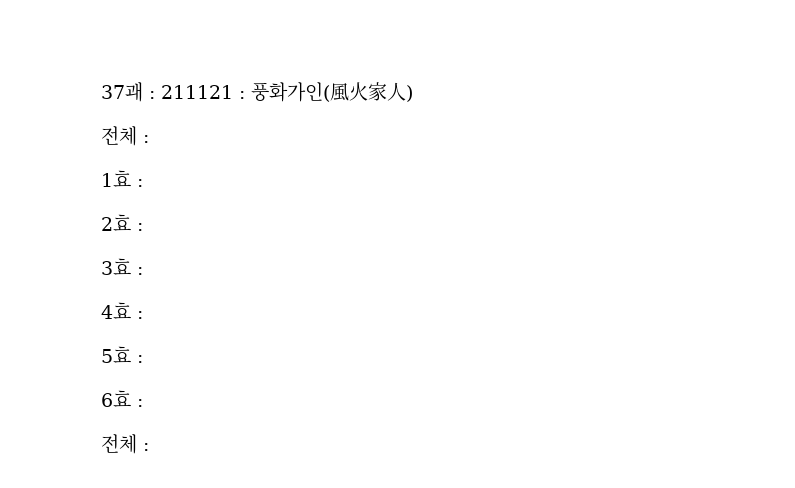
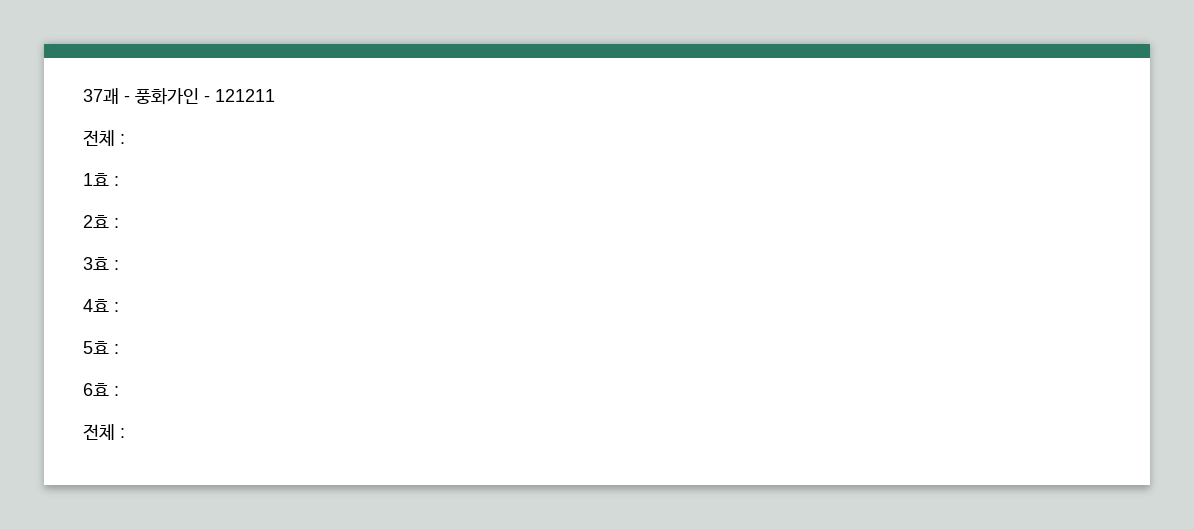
[149,82,413,102] : 211121 : 풍화가인(風火家人) -> [124,87,275,105] - 풍화가인 - 121211

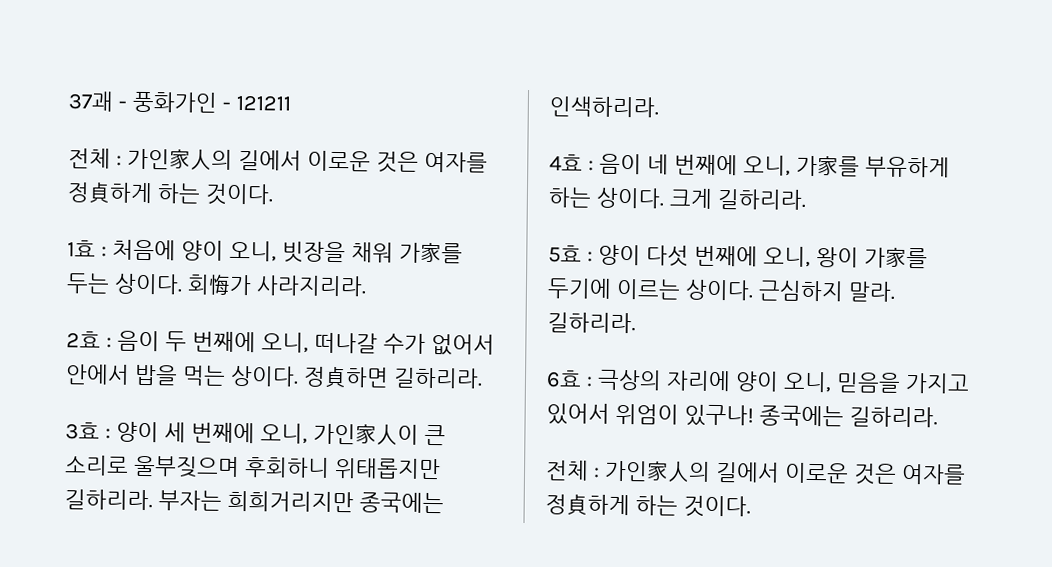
[83,173,119,186] [83,215,119,228] [83,257,119,270] [83,299,119,312] [83,341,119,354] [83,383,119,396] [83,424,125,440] // 1효 : // 2효 : // 3효 : // 4효 : // 5효 : // 6효 : // 전체 : -> [126,148,488,173] [67,182,274,206] [67,239,463,264] [66,273,367,297] [66,330,495,356] [65,364,483,389] [65,421,446,446] [64,455,441,480] [64,489,444,514] [549,96,659,118] [549,153,950,178] [548,187,806,210] [548,244,928,269] [547,278,896,302] [547,312,636,334] [546,369,970,394] [546,403,938,428] [545,460,966,485] [545,494,751,518] 가인家人의 길에서 이로운 것은 여자를 정貞하게 하는 것이다. // 1효 : 처음에 양이 오니, 빗장을 채워 가家를 두는 상이다. 회悔가 사라지리라. // 2효 : 음이 두 번째에 오니, 떠나갈 수가 없어서 안에서 밥을 먹는 상이다. 정貞하면 길하리라. // 3효 : 양이 세 번째에 오니, 가인家人이 큰 소리로 울부짖으며 후회하니 위태롭지만 길하리라. 부자는 희희거리지만 종국에는 인색하리라. // 4효 : 음이 네 번째에 오니, 가家를 부유하게 하는 상이다. 크게 길하리라. // 5효 : 양이 다섯 번째에 오니, 왕이 가家를 두기에 이르는 상이다. 근심하지 말라. 길하리라. // 6효 : 극상의 자리에 양이 오니, 믿음을 가지고 있어서 위엄이 있구나! 종국에는 길하리라. // 전체 : 가인家人의 길에서 이로운 것은 여자를 정貞하게 하는 것이다.

